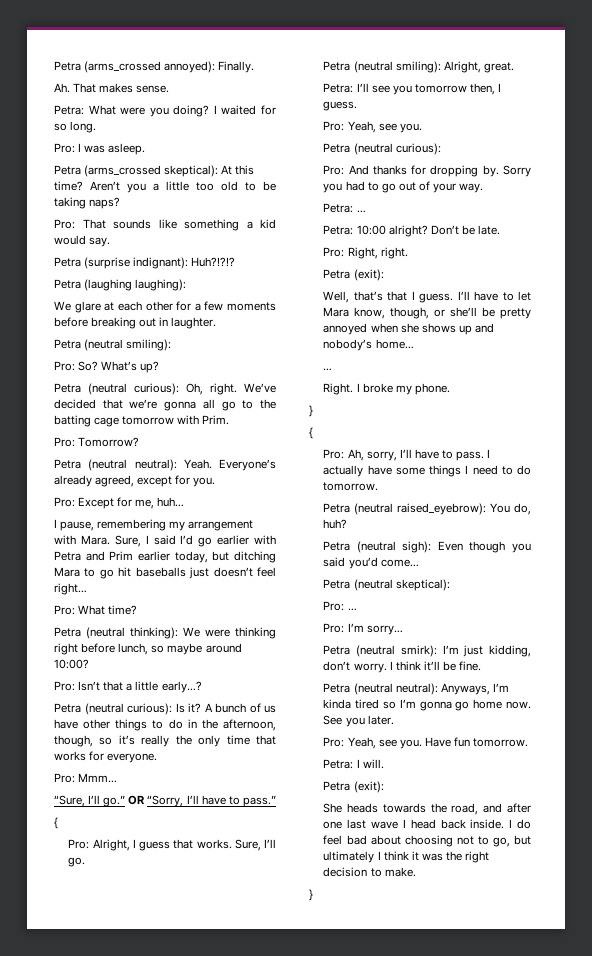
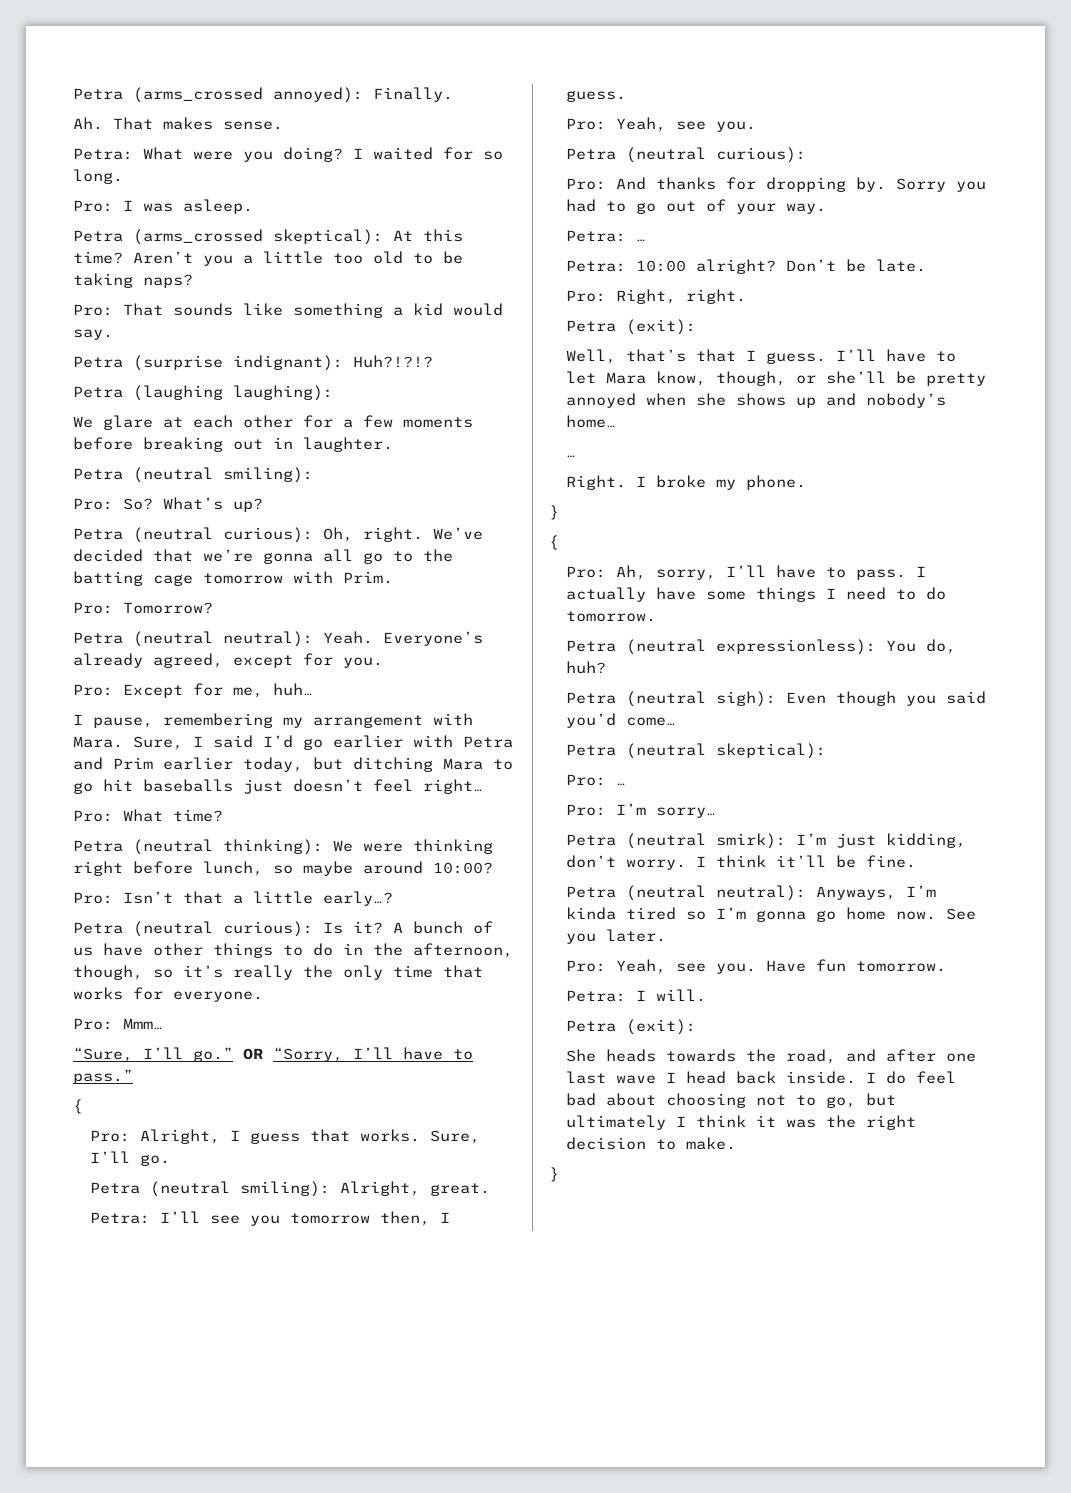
[397,503,487,515] raised_eyebrow): -> [715,639,876,655] expressionless):

